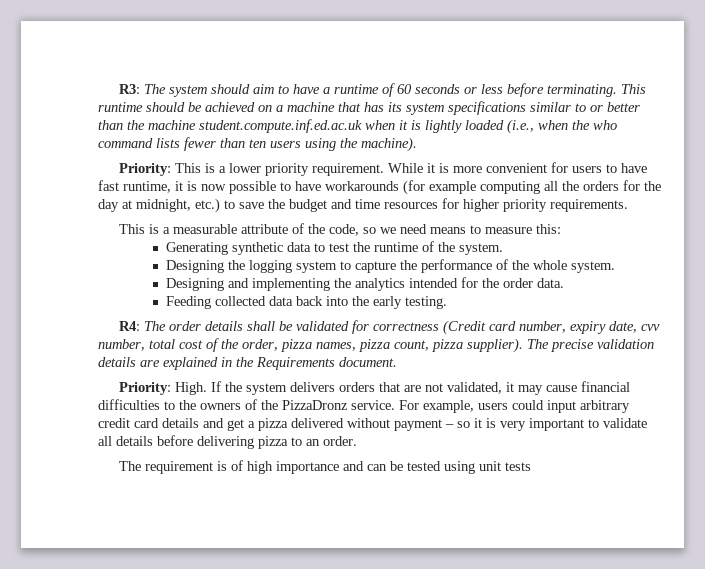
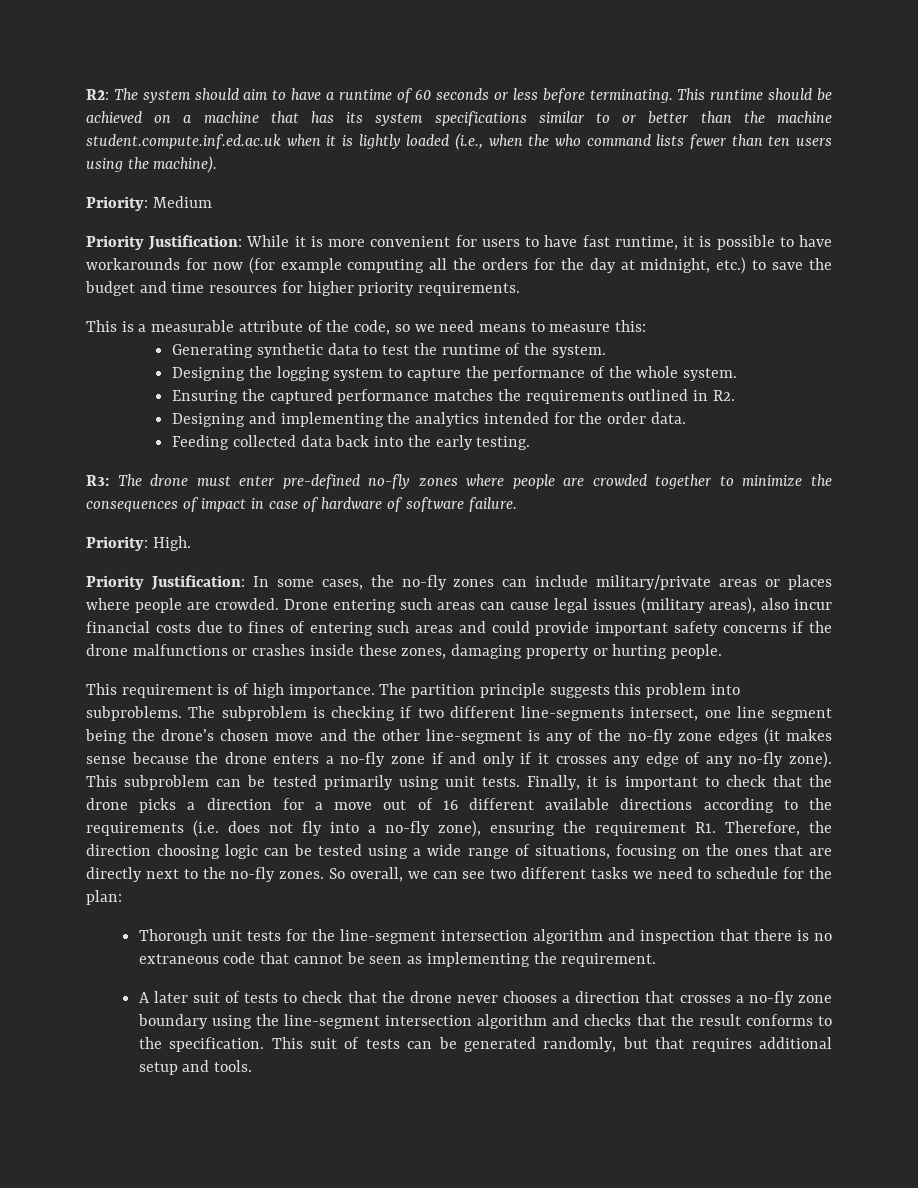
[118,84,140,94] R3: -> [86,89,109,100] R2:
[174,163,384,176] This is a lower priority requirement. -> [152,196,212,208] [86,235,243,250] Medium // Priority Justification:
[201,184,226,191] now -> (712, 241) none
(399, 186) none -> [185,258,243,270] for now
(616, 267) none -> [172,389,735,404] // Ensuring the captured performance matches the requirements outlined in R2.
[118,320,660,335] [98,338,654,353] [98,357,397,370] [118,381,630,395] [98,399,630,413] [98,418,647,431] [98,435,357,449] [118,460,531,474] R4: The order details shall be validated for correctness (Credit card number, expiry date, cvv number, total cost of the order, pizza names, pizza count, pizza supplier). The precise validation details are explained in the Requirements document. // Priority: High. If the system delivers orders that are not validated, it may cause financial difficulties to the owners of the PizzaDronz service. For example, users could input arbitrary credit card details and get a pizza delivered without payment – so it is very important to validate all details before delivering pizza to an order. // The requirement is of high importance and can be tested using unit tests -> [86,474,832,489] [86,497,517,512] [86,536,191,551] [86,575,832,590] [86,597,832,614] [86,621,832,636] [86,644,722,659] [86,683,740,698] [86,706,832,721] [85,728,833,745] [86,751,832,768] [86,775,832,790] [86,798,833,813] [86,820,832,837] [86,844,832,859] [86,867,833,882] [86,890,122,905] [138,929,833,944] [138,952,657,967] [138,991,832,1006] [137,1014,832,1029] [138,1037,832,1052] [138,1060,253,1075] R3: The drone must enter pre-defined no-fly zones where people are crowded together to minimize the consequences of impact in case of hardware of software failure. // Priority: High. // Priority Justification: In some cases, the no-fly zones can include military/private areas or places where people are crowded. Drone entering such areas can cause legal issues (military areas), also incur financial costs due to fines of entering such areas and could provide important safety concerns if the drone malfunctions or crashes inside these zones, damaging property or hurting people. // This requirement is of high importance. The partition principle suggests this problem into subproblems. The subproblem is checking if two different line-segments intersect, one line segment being the drone’s chosen move and the other line-segment is any of the no-fly zone edges (it makes sense because the drone enters a no-fly zone if and only if it crosses any edge of any no-fly zone). This subproblem can be tested primarily using unit tests. Finally, it is important to check that the drone picks a direction for a move out of 16 different available directions according to the requirements (i.e. does not fly into a no-fly zone), ensuring the requirement R1. Therefore, the direction choosing logic can be tested using a wide range of situations, focusing on the ones that are directly next to the no-fly zones. So overall, we can see two different tasks we need to schedule for the plan: // Thorough unit tests for the line-segment intersection algorithm and inspection that there is no extraneous code that cannot be seen as implementing the requirement. // A later suit of tests to check that the drone never chooses a direction that crosses a no-fly zone boundary using the line-segment intersection algorithm and checks that the result conforms to the specification. This suit of tests can be generated randomly, but that requires additional setup and tools.

